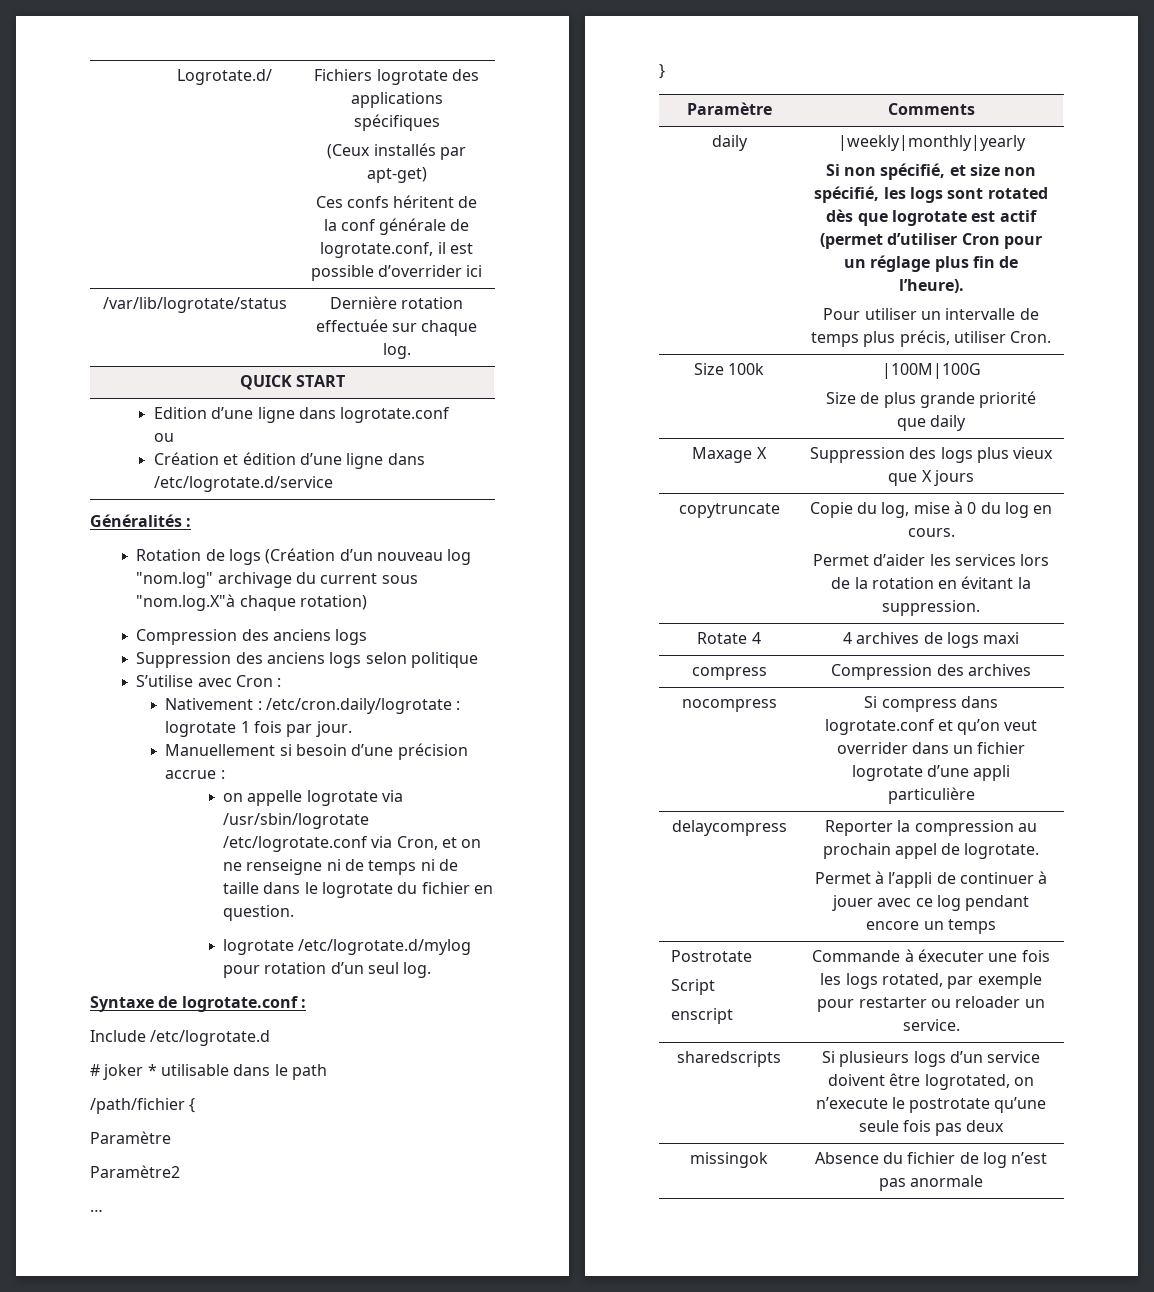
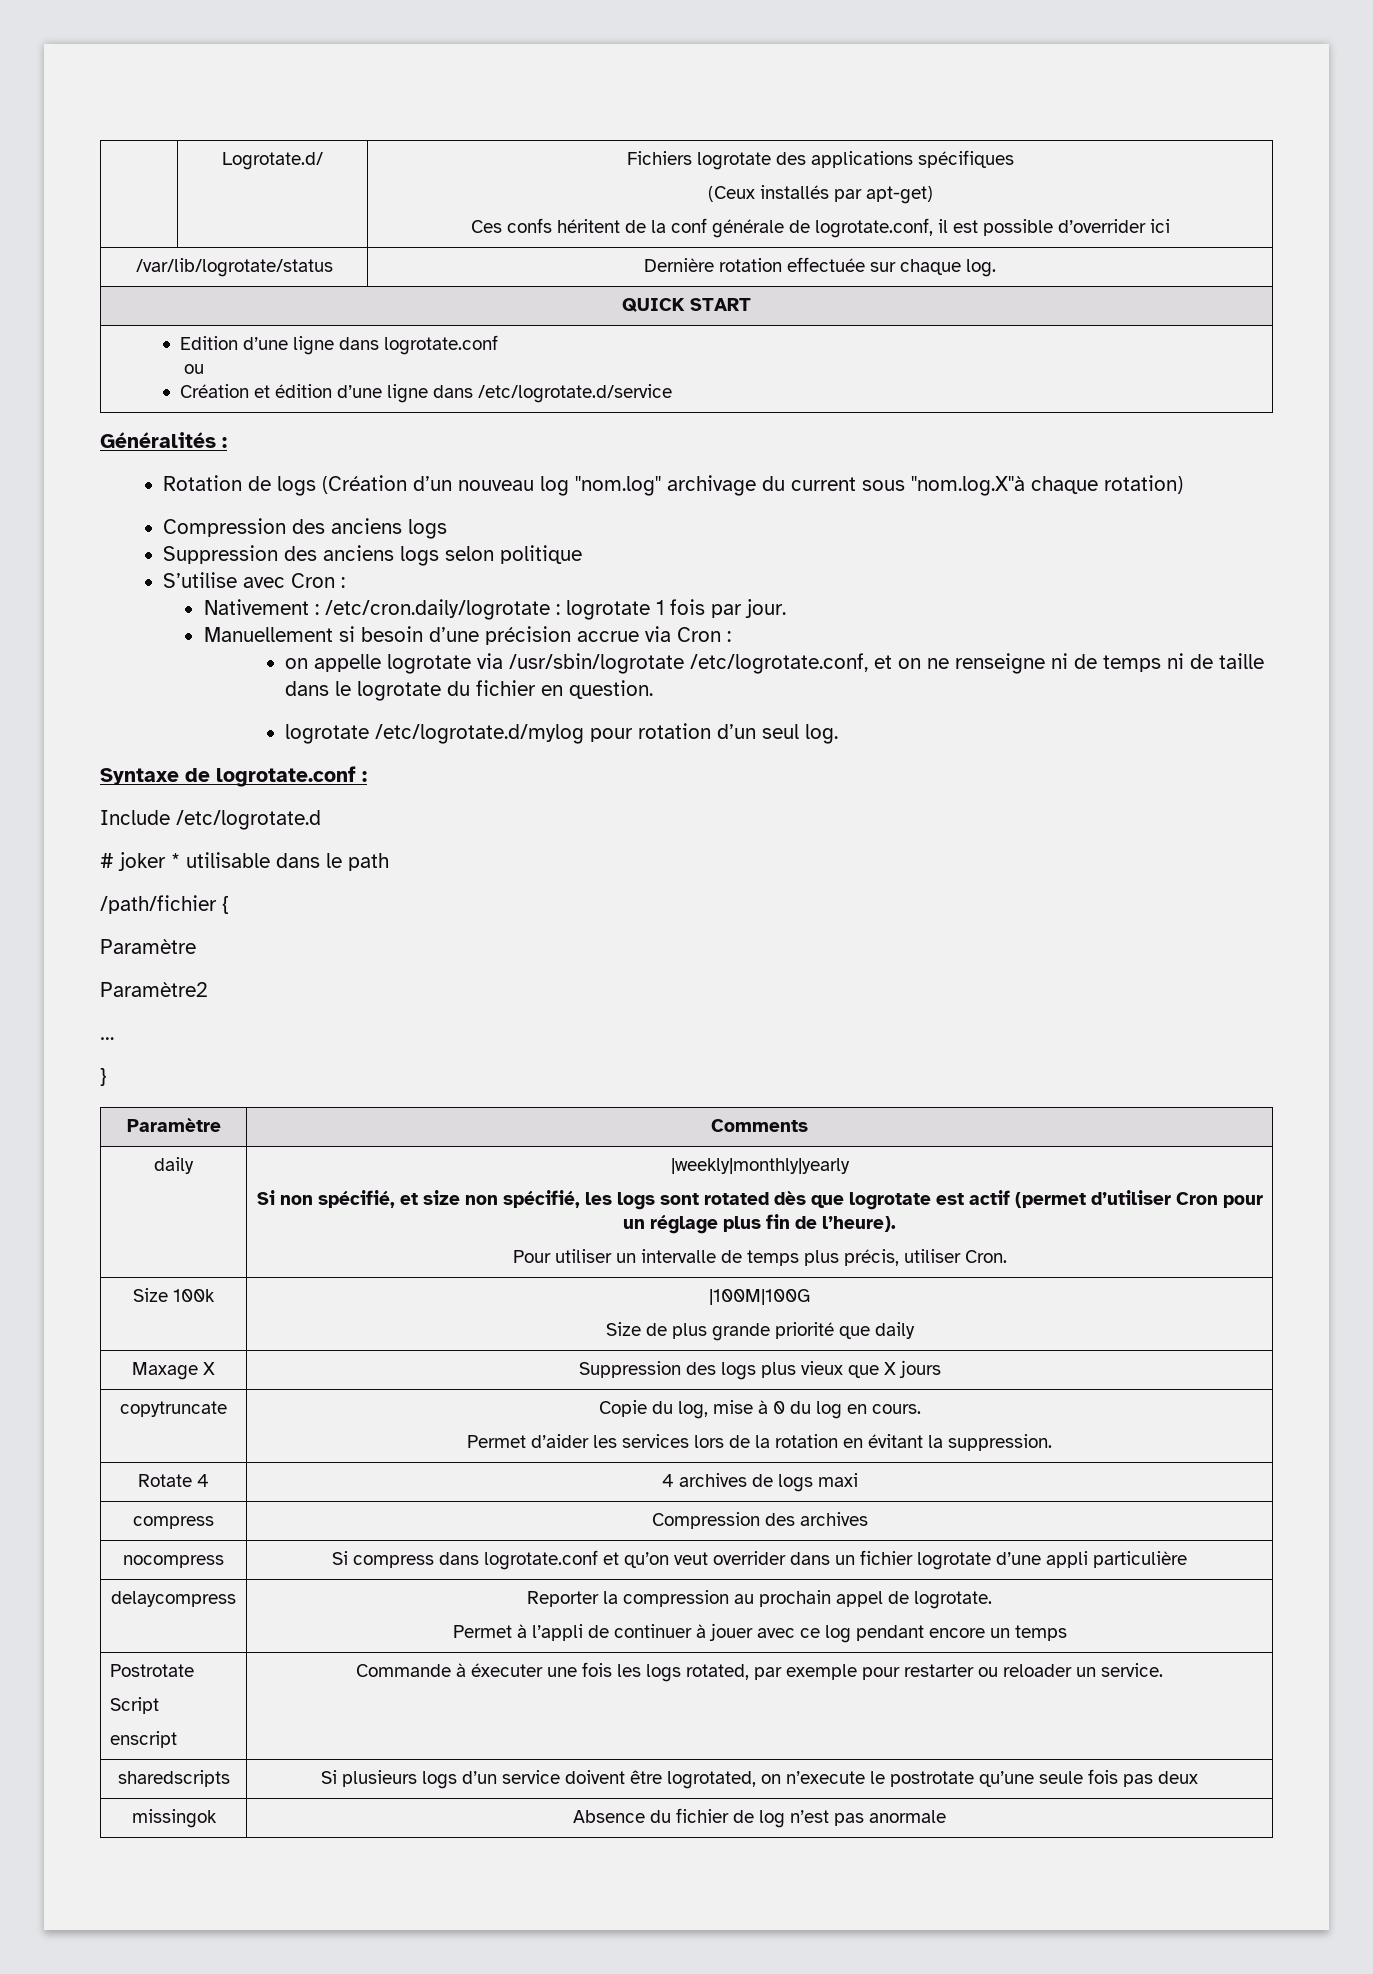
(217, 774) none -> [644,626,721,642] via Cron
[222,836,438,852] /etc/logrotate.conf via Cron, -> [689,653,868,674] /etc/logrotate.conf,

